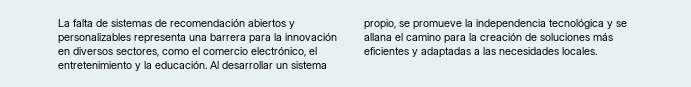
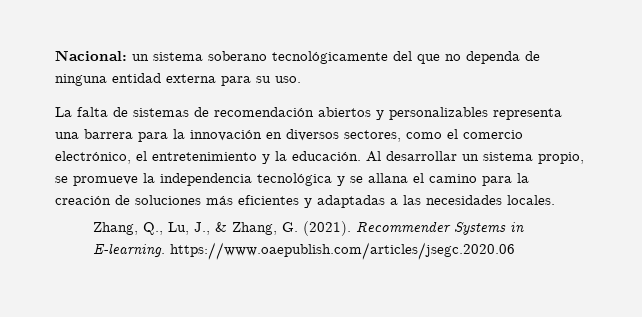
(58, 23) none -> [55,50,540,64] [55,73,301,86] Nacional: un sistema soberano tecnológicamente del que no dependa de ninguna entidad externa para su uso. //
(597, 51) none -> [93,221,525,236] [93,242,516,260] // Zhang, Q., Lu, J., & Zhang, G. (2021). Recommender Systems in E-learning. https://www.oaepublish.com/articles/jsegc.2020.06

